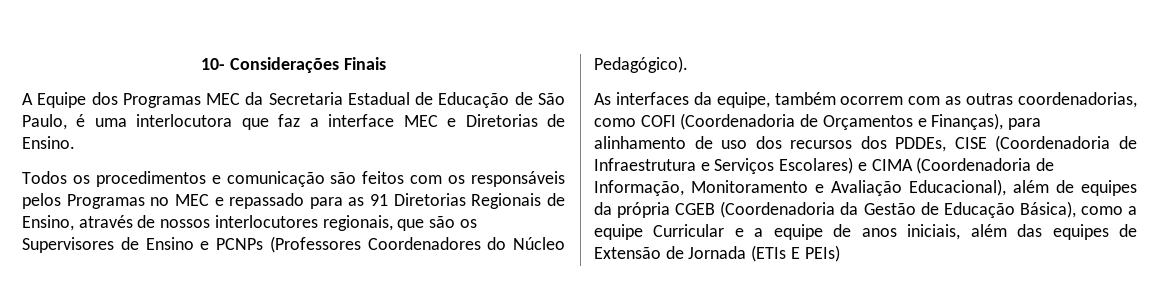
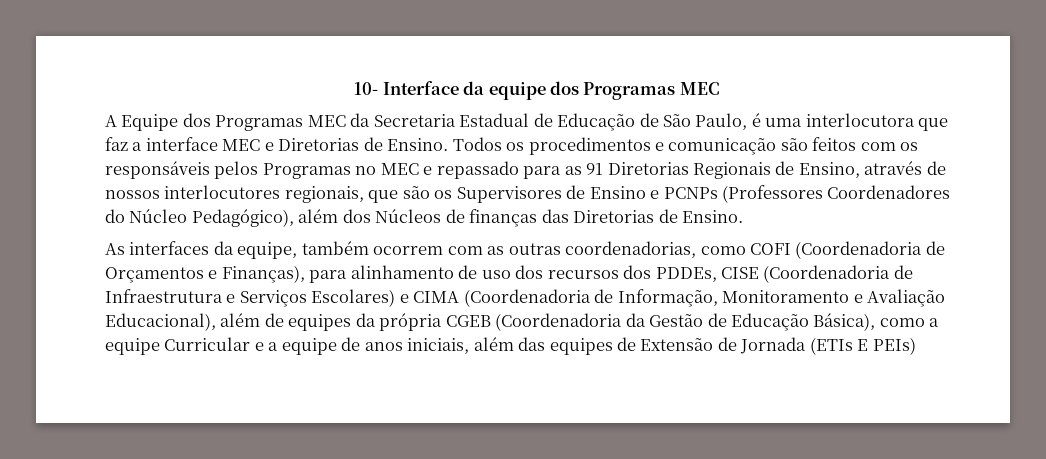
[230,57,386,73] Considerações Finais -> [382,81,720,100] Interface da equipe dos Programas MEC
(75, 142) // -> (449, 144) none
[594,56,688,73] Pedagógico). -> [191,209,744,227] Pedagógico), além dos Núcleos de finanças das Diretorias de Ensino.

